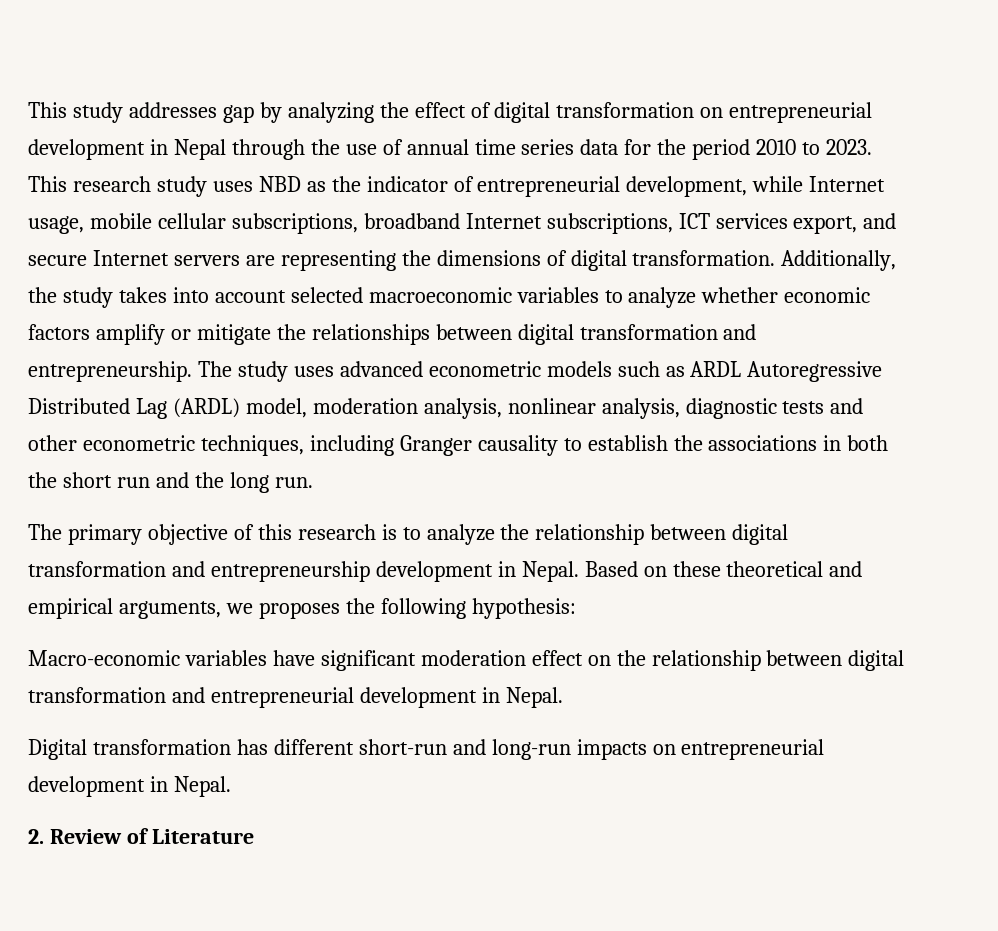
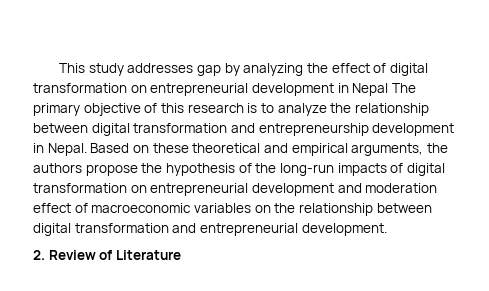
[231,139,873,160] [28,176,886,197] [28,213,897,234] [28,250,897,271] [28,287,871,308] [28,324,757,345] [28,361,883,382] [28,398,864,419] [28,435,889,456] [28,472,313,493] through the use of annual time series data for the period 2010 to 2023. This research study uses NBD as the indicator of entrepreneurial development, while Internet usage, mobile cellular subscriptions, broadband Internet subscriptions, ICT services export, and secure Internet servers are representing the dimensions of digital transformation. Additionally, the study takes into account selected macroeconomic variables to analyze whether economic factors amplify or mitigate the relationships between digital transformation and entrepreneurship. The study uses advanced econometric models such as ARDL Autoregressive Distributed Lag (ARDL) model, moderation analysis, nonlinear analysis, diagnostic tests and other econometric techniques, including Granger causality to establish the associations in both the short run and the long run. // -> (389, 89) none
[225,598,576,619] [28,650,583,671] we proposes the following hypothesis: // Macro-economic variables have significant moderation effect -> [426,143,448,153] [33,163,445,176] [33,183,438,196] [33,203,251,213] the authors propose the hypothesis of the long-run impacts of digital transformation on entrepreneurial development and moderation effect of macroeconomic variables
[359,687,563,708] [28,739,825,760] [28,776,231,797] development in Nepal. // Digital transformation has different short-run and long-run impacts on entrepreneurial development in Nepal. -> [301,223,387,236] development.

